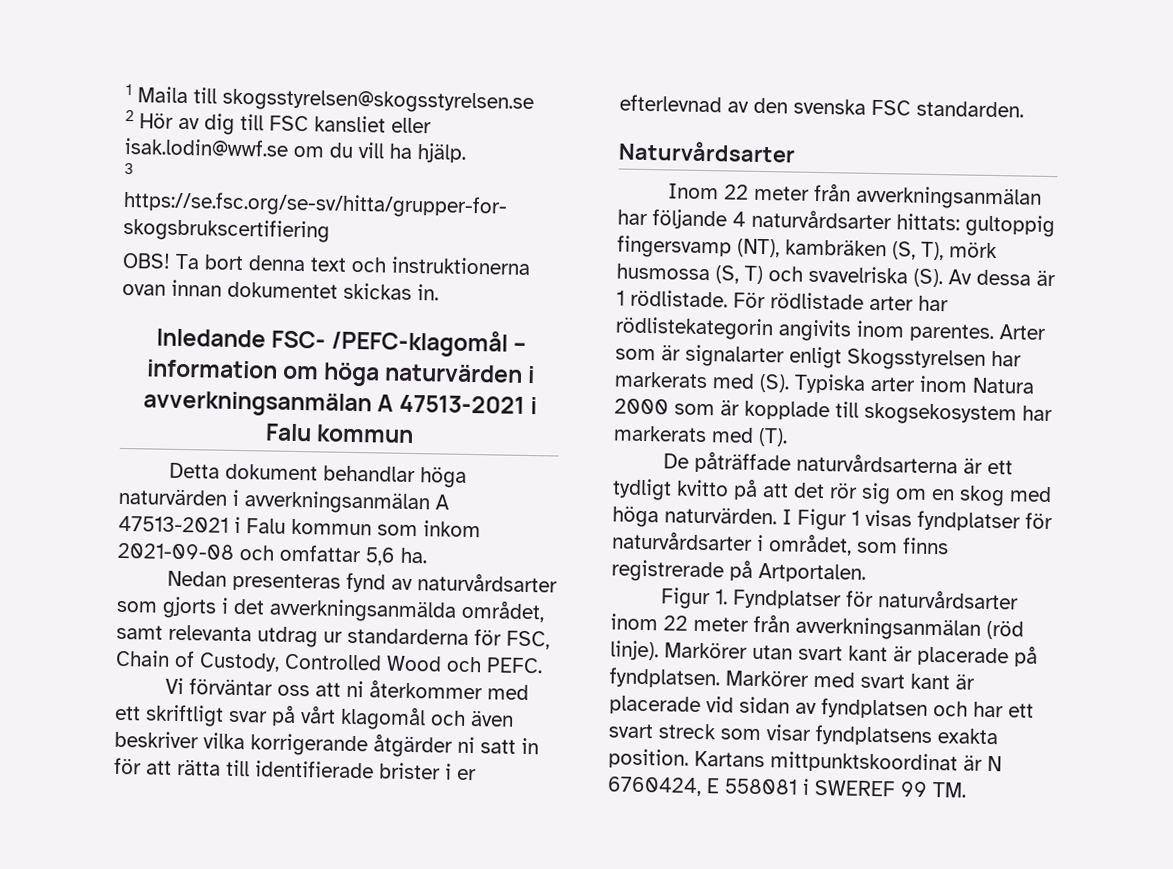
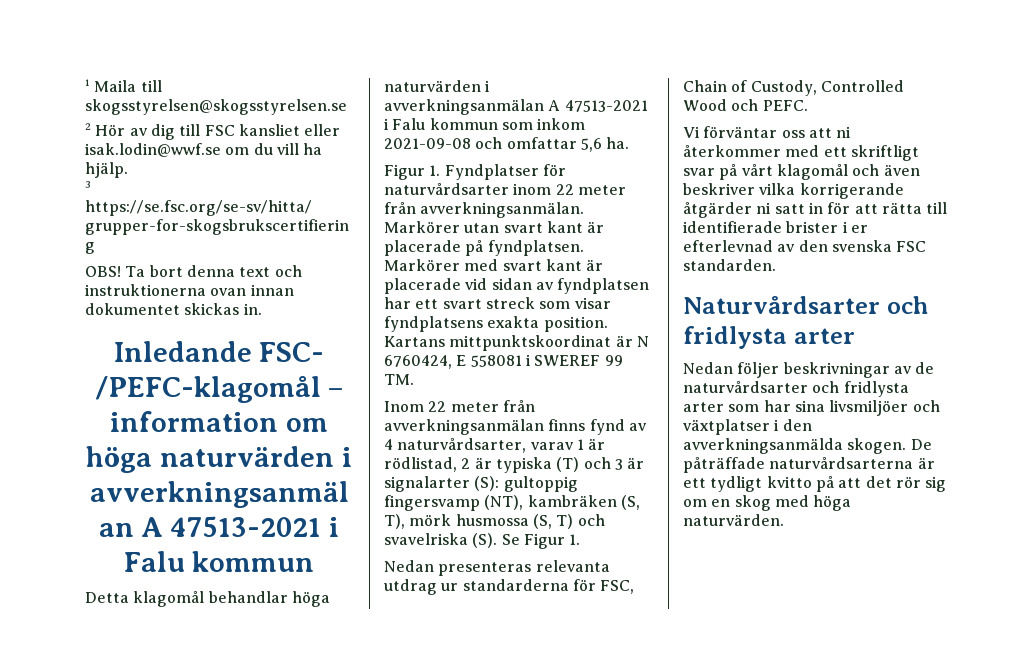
[224,463,318,481] dokument -> [133,591,205,607] klagomål
[166,570,558,593] [116,596,545,623] [116,624,163,640] Nedan presenteras fynd av naturvårdsarter som gjorts i det avverkningsanmälda området, samt -> [384,164,566,180] [384,183,626,195] [384,202,585,218] [384,221,605,233] [384,240,584,256] [384,259,604,271] [384,278,650,294] [384,297,611,309] [384,316,608,332] [384,335,649,351] [384,354,623,369] [384,374,414,385] [384,400,535,412] [384,419,647,435] [384,438,606,453] [384,457,645,473] [384,476,578,492] [384,495,640,511] [384,514,605,529] [384,533,581,549] [384,560,532,576] Figur 1. Fyndplatser för naturvårdsarter inom 22 meter från avverkningsanmälan. Markörer utan svart kant är placerade på fyndplatsen. Markörer med svart kant är placerade vid sidan av fyndplatsen har ett svart streck som visar fyndplatsens exakta position. Kartans mittpunktskoordinat är N 6760424, E 558081 i SWEREF 99 TM. // Inom 22 meter från avverkningsanmälan finns fynd av 4 naturvårdsarter, varav 1 är rödlistad, 2 är typiska (T) och 3 är signalarter (S): gultoppig fingersvamp (NT), kambräken (S, T), mörk husmossa (S, T) och svavelriska (S). Se Figur 1. // Nedan presenteras
[667,183,1042,210] [617,209,1055,238] [617,235,998,261] [616,263,1056,288] [616,289,949,312] [615,316,1046,343] [615,344,1022,371] [614,371,1035,394] [614,398,1053,426] [613,425,788,447] // Inom 22 meter från avverkningsanmälan har följande 4 naturvårdsarter hittats: gultoppig fingersvamp (NT), kambräken (S, T), mörk husmossa (S, T) och svavelriska (S). Av dessa är 1 rödlistade. För rödlistade arter har rödlistekategorin angivits inom parentes. Arter som är signalarter enligt Skogsstyrelsen har markerats med (S). Typiska arter inom Natura 2000 som är kopplade till skogsekosystem har markerats med (T). // -> [886,296,928,314] [683,326,855,349] [683,362,935,378] [683,381,909,397] [683,400,940,416] [683,419,812,435] [683,438,907,454] och fridlysta arter // Nedan följer beskrivningar av de naturvårdsarter och fridlysta arter som har sina livsmiljöer och växtplatser i den avverkningsanmälda skogen.
[782,508,1053,532] [612,531,949,556] [611,559,866,583] [660,587,1019,610] [610,613,1024,641] [610,640,1038,667] [609,667,975,690] [609,695,1034,719] [608,723,998,747] [608,748,1002,774] [607,776,967,798] I Figur 1 visas fyndplatser för naturvårdsarter i området, som finns registrerade på Artportalen. // Figur 1. Fyndplatser för naturvårdsarter inom 22 meter från avverkningsanmälan (röd linje). Markörer utan svart kant är placerade på fyndplatsen. Markörer med svart kant är placerade vid sidan av fyndplatsen och har ett svart streck som visar fyndplatsens exakta position. Kartans mittpunktskoordinat är N 6760424, E 558081 i SWEREF 99 TM. -> (784, 520) none

